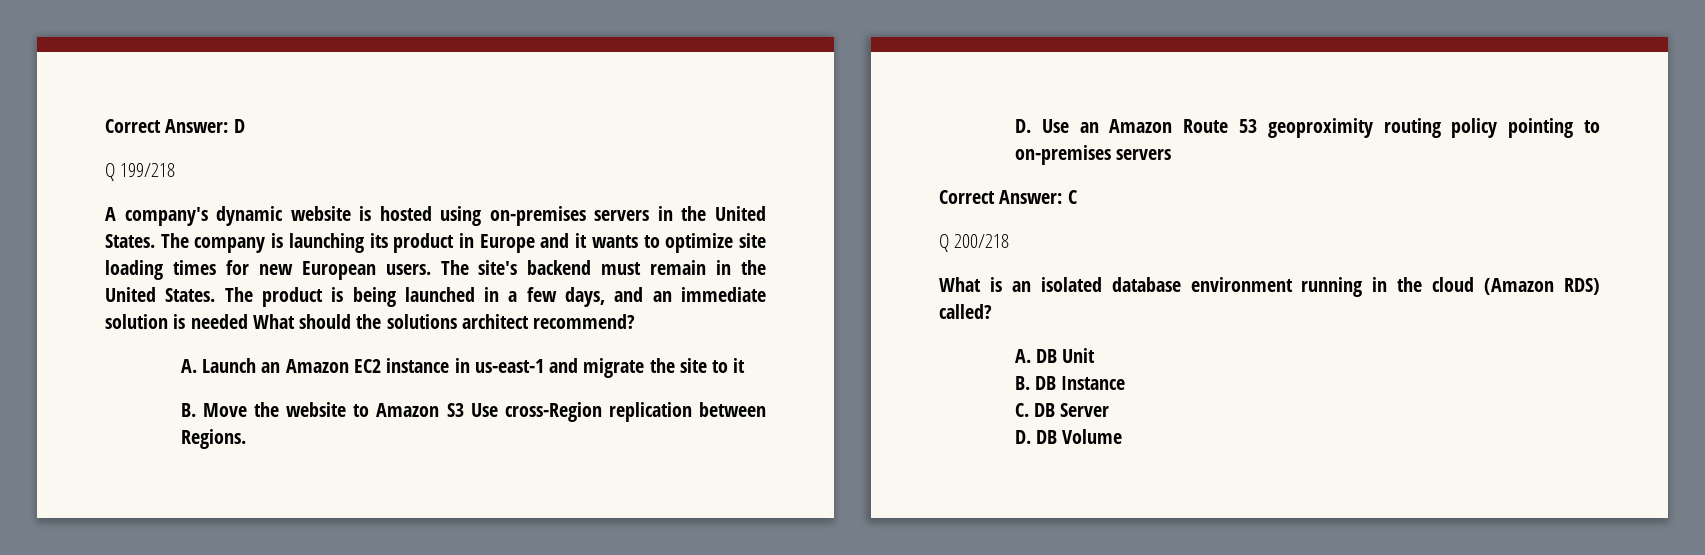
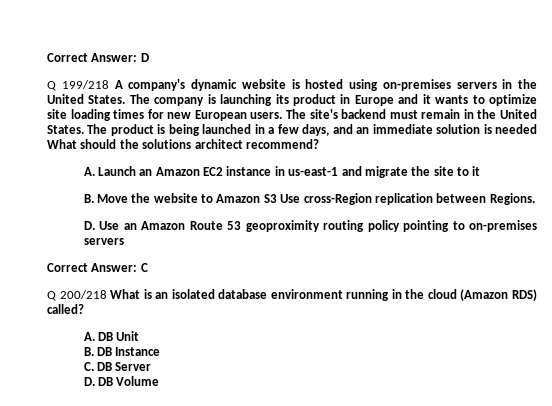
(176, 170) // -> (109, 84) none
(1010, 241) // -> (107, 294) none

